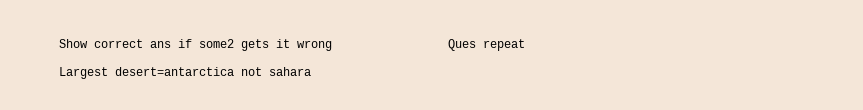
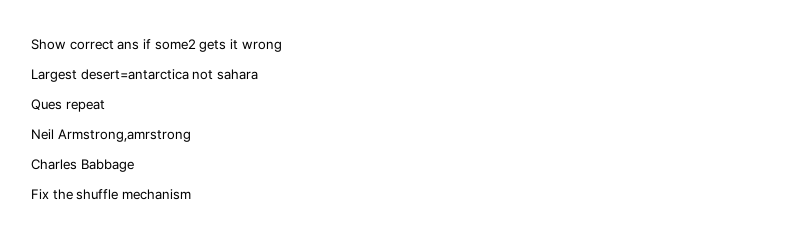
(525, 45) none -> [31,129,191,142] [31,159,134,172] [31,189,191,200] // Neil Armstrong,amrstrong // Charles Babbage // Fix the shuffle mechanism

